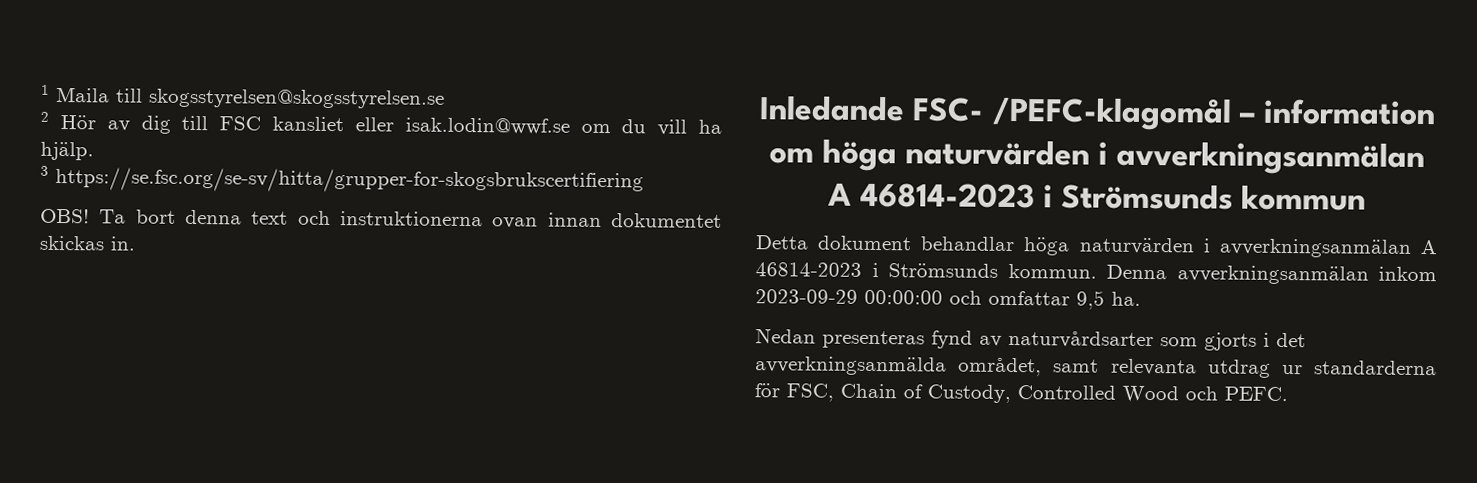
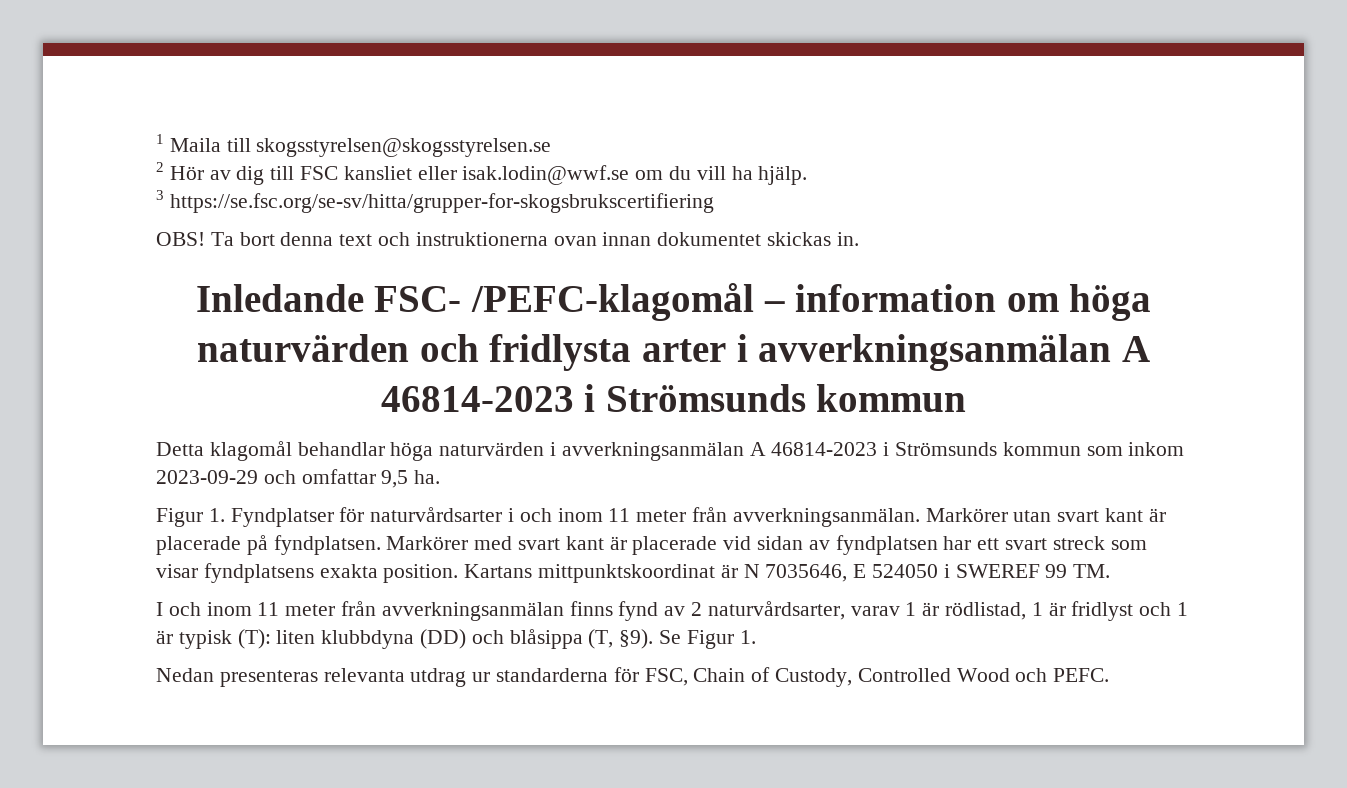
(1090, 152) none -> [419,334,726,371] och fridlysta arter
[817,235,913,251] dokument -> [209,441,292,461] klagomål
[1007,263,1369,285] kommun. Denna avverkningsanmälan -> [1002,442,1123,456] kommun som
[864,289,943,305] 00:00:00 -> (258, 477) none
[755,328,1306,351] [755,356,1100,377] Nedan presenteras fynd av naturvårdsarter som gjorts i det avverkningsanmälda området, samt -> [156,507,1166,527] [156,535,1147,555] [156,563,1111,583] [156,601,1189,621] [156,629,756,649] [156,668,318,687] Figur 1. Fyndplatser för naturvårdsarter i och inom 11 meter från avverkningsanmälan. Markörer utan svart kant är placerade på fyndplatsen. Markörer med svart kant är placerade vid sidan av fyndplatsen har ett svart streck som visar fyndplatsens exakta position. Kartans mittpunktskoordinat är N 7035646, E 524050 i SWEREF 99 TM. // I och inom 11 meter från avverkningsanmälan finns fynd av 2 naturvårdsarter, varav 1 är rödlistad, 1 är fridlyst och 1 är typisk (T): liten klubbdyna (DD) och blåsippa (T, §9). Se Figur 1. // Nedan presenteras

